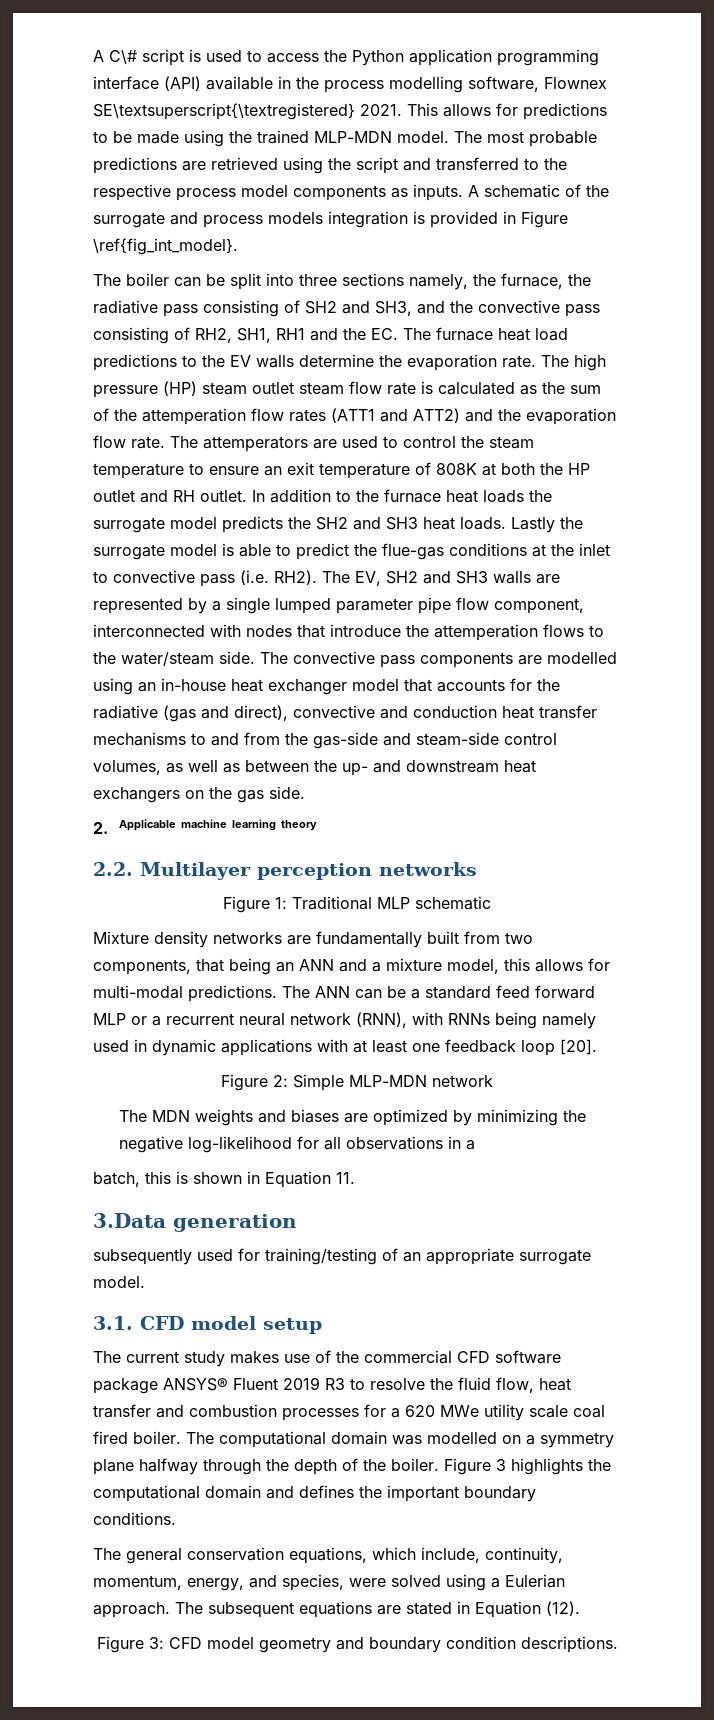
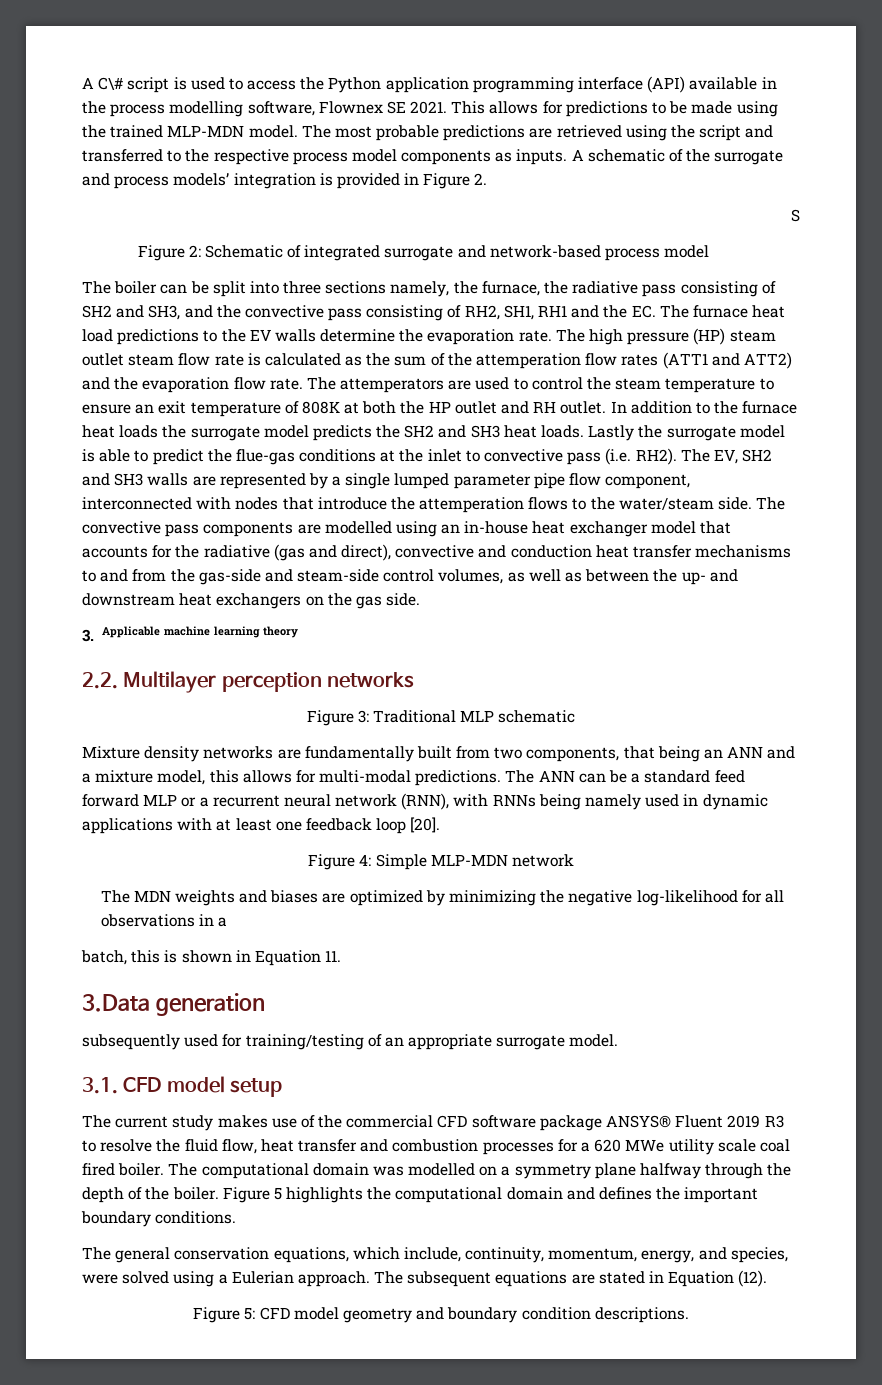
[93,103,355,120] SE\textsuperscript{\textregistered} -> [386,101,406,114] SE
[268,212,323,224] models -> [173,173,230,186] models’
[93,238,238,255] \ref{fig_int_model}. -> [474,173,488,185] [791,209,800,222] [137,245,710,261] 2. // S // Figure 2: Schematic of integrated surrogate and network-based process model
[93,822,108,834] 2. -> [82,629,94,642] 3.
[275,897,287,909] 1: -> [357,710,369,723] 3:
[273,1075,288,1087] 2: -> [359,854,372,866] 4:
[496,1459,506,1471] 3 -> [273,1187,282,1200] 5
[148,1637,164,1649] 3: -> [244,1307,256,1320] 5:

